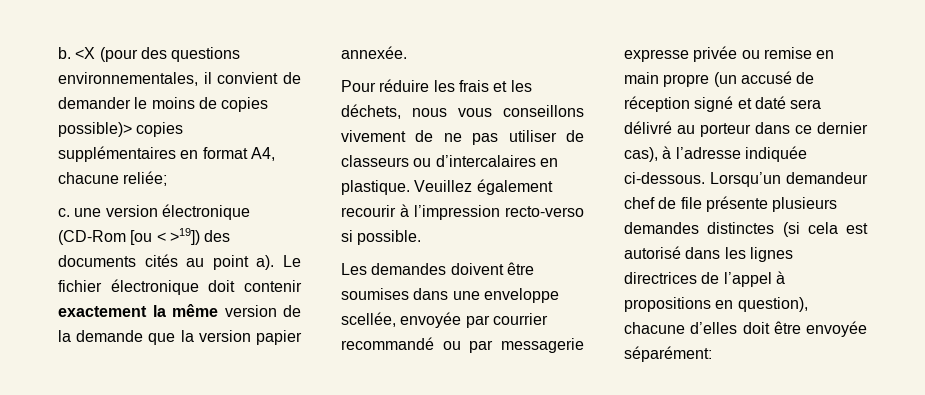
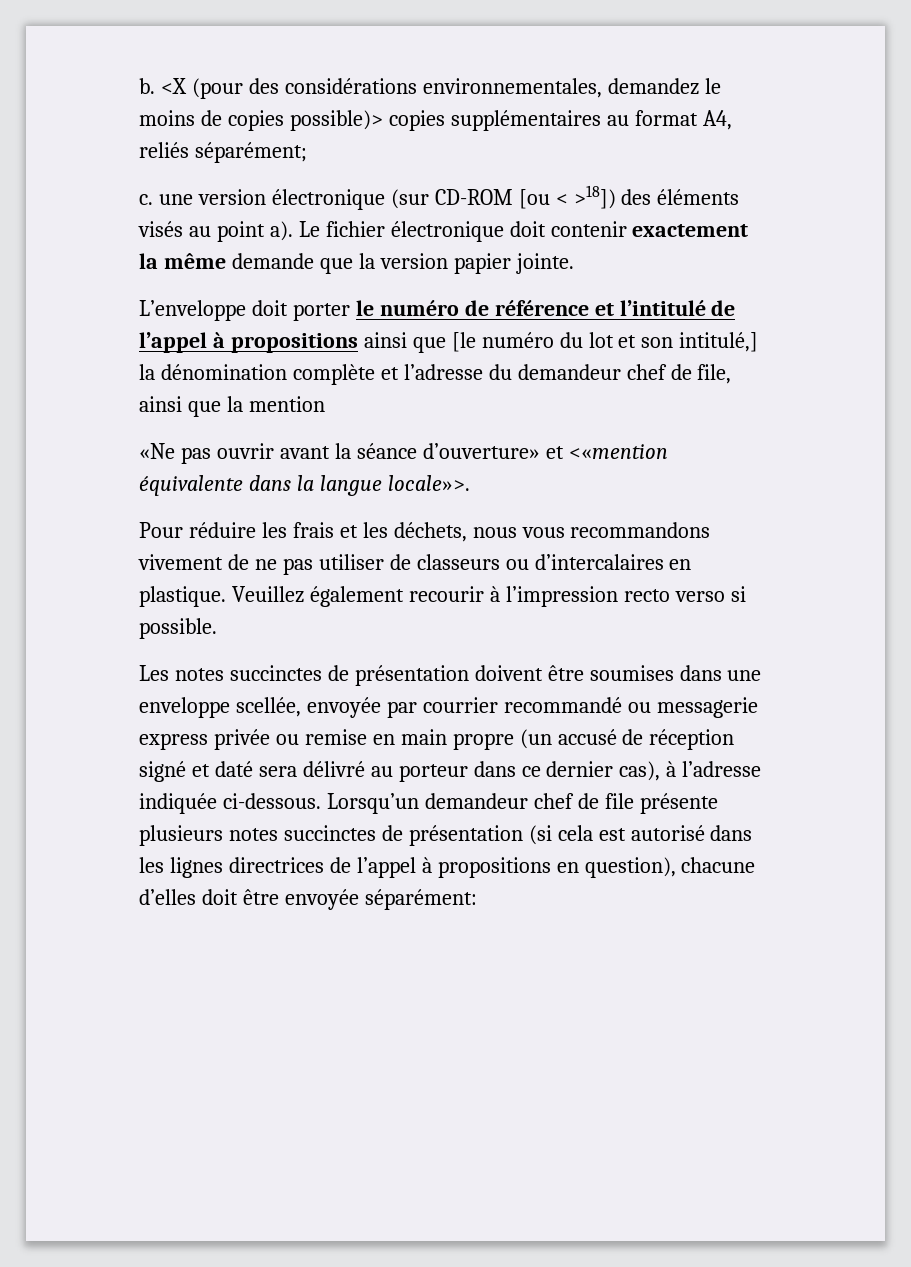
[171,47,241,62] [58,72,302,86] [58,97,131,109] questions environnementales, il convient de demander -> [284,78,699,98] considérations environnementales, demandez
[180,150,199,159] en -> [606,115,629,126] au
[58,171,168,186] chacune reliée; -> [139,142,307,163] reliés séparément;
[58,228,231,245] [58,254,178,267] (CD-Rom [ou < >19]) des documents cités -> [390,185,740,209] [138,221,183,237] (sur CD-ROM [ou < >18]) des éléments visés
[224,305,301,317] [58,330,71,342] version de la -> (226, 261) none
[341,46,407,59] annexée. -> [515,253,574,274] [139,300,736,321] [139,332,759,353] [139,364,732,385] [139,396,325,417] [139,443,668,464] [139,475,470,496] jointe. // L’enveloppe doit porter le numéro de référence et l’intitulé de l’appel à propositions ainsi que [le numéro du lot et son intitulé,] la dénomination complète et l’adresse du demandeur chef de file, ainsi que la mention // «Ne pas ouvrir avant la séance d’ouverture» et <«mention équivalente dans la langue locale»>.
[503,105,584,117] conseillons -> [570,522,711,538] recommandons
[505,206,584,217] recto-verso -> [623,589,725,602] recto verso
[371,263,447,275] demandes -> [174,665,469,686] notes succinctes de présentation
[469,338,584,353] [624,49,689,62] par messagerie expresse -> [656,697,758,718] [139,733,208,750] messagerie express
[624,222,775,234] demandes distinctes -> [228,825,523,846] notes succinctes de présentation

